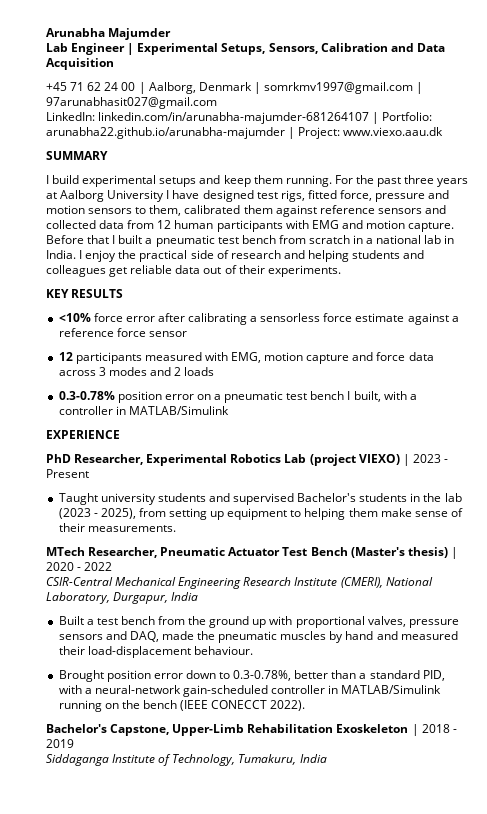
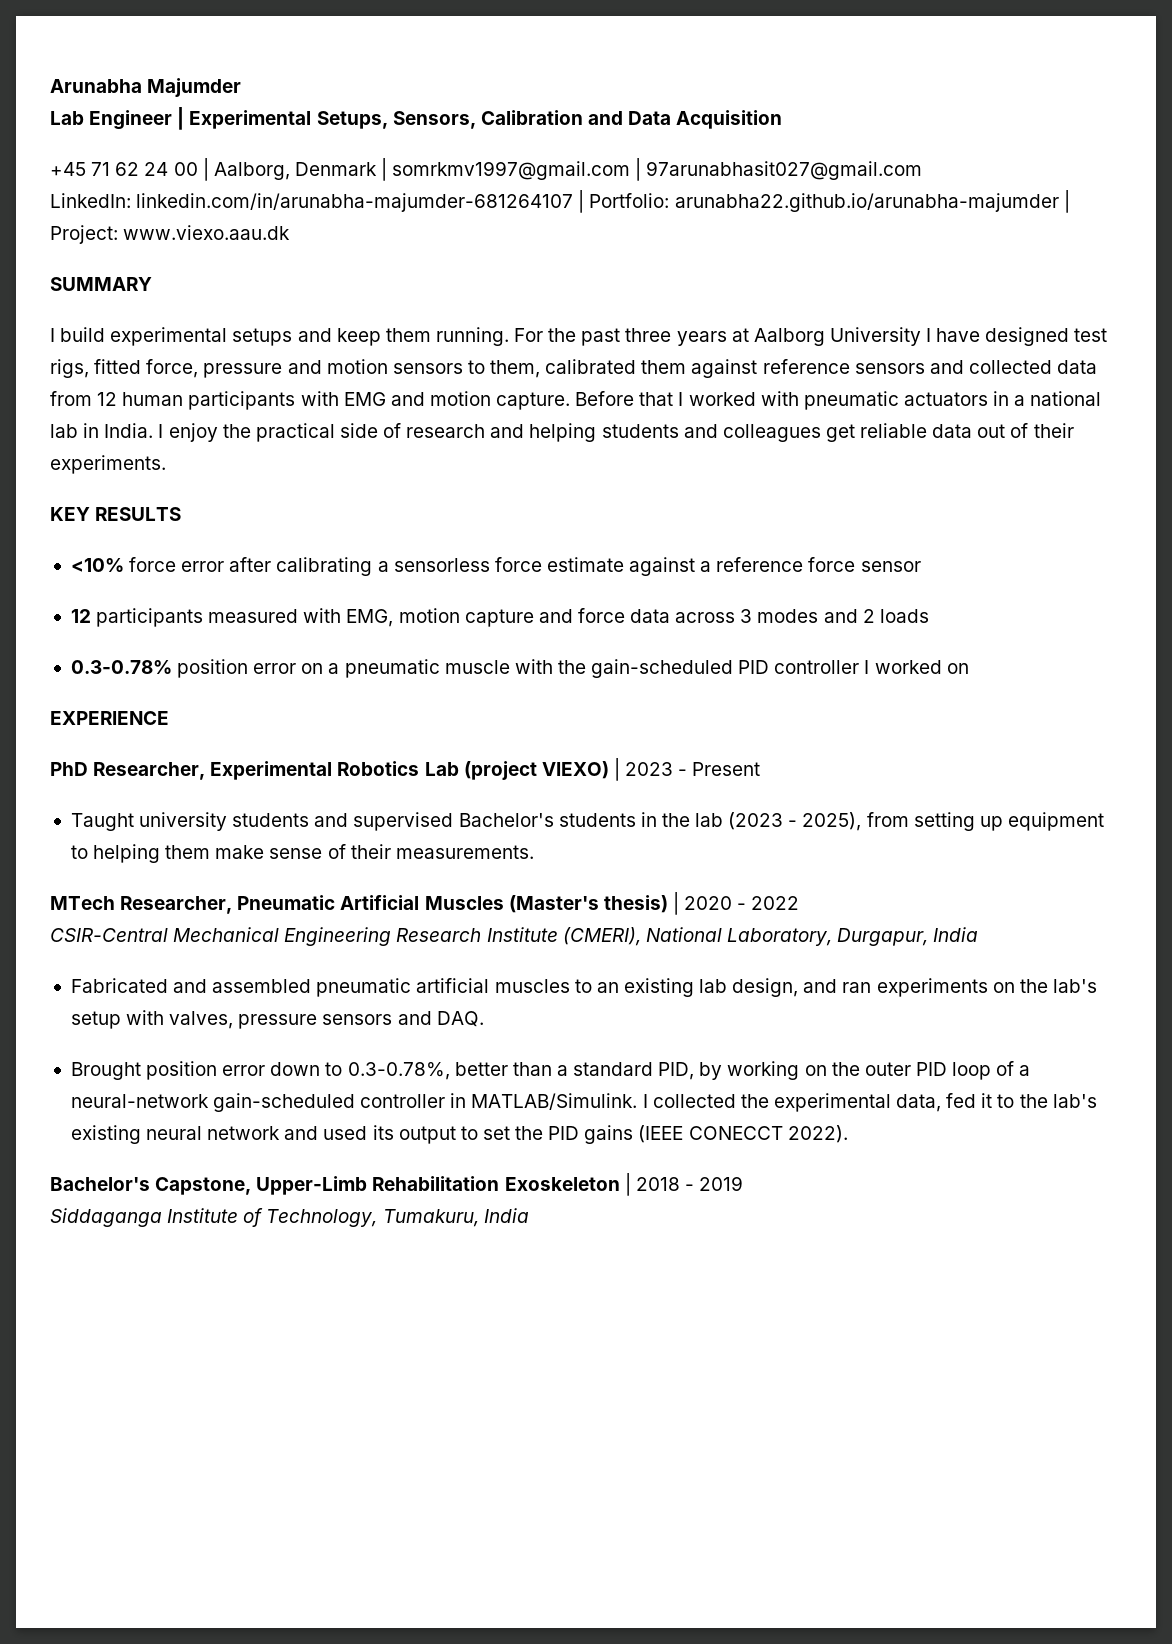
[118,235,350,247] built a pneumatic test bench from scratch -> [688,391,988,410] worked with pneumatic actuators
[286,391,417,402] [58,406,229,415] test bench I built, with a controller in MATLAB/Simulink -> [444,659,969,678] muscle with the gain-scheduled PID controller I worked on
[228,547,348,556] Actuator Test Bench -> [340,895,504,910] Artificial Muscles
[58,616,459,628] [58,631,458,643] [58,646,253,658] Built a test bench from the ground up with proportional valves, pressure sensors and DAQ, made the pneumatic muscles by hand and measured their load-displacement behaviour. -> [70,978,1097,997] [70,1010,484,1029] Fabricated and assembled pneumatic artificial muscles to an existing lab design, and ran experiments on the lab's setup with valves, pressure sensors and DAQ.
[58,685,82,694] with -> [699,1061,1015,1080] by working on the outer PID loop of
[341,685,442,694] [58,700,177,712] MATLAB/Simulink running on the bench -> [471,1093,1097,1112] [70,1125,634,1144] MATLAB/Simulink. I collected the experimental data, fed it to the lab's existing neural network and used its output to set the PID gains

